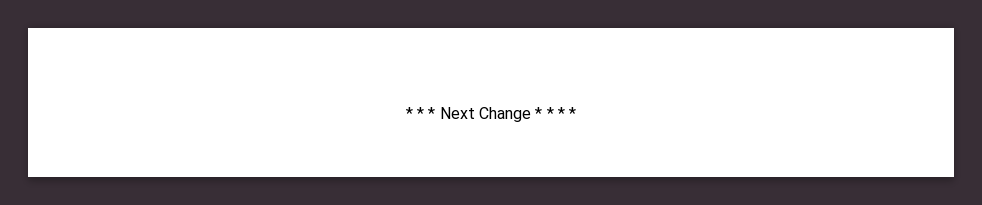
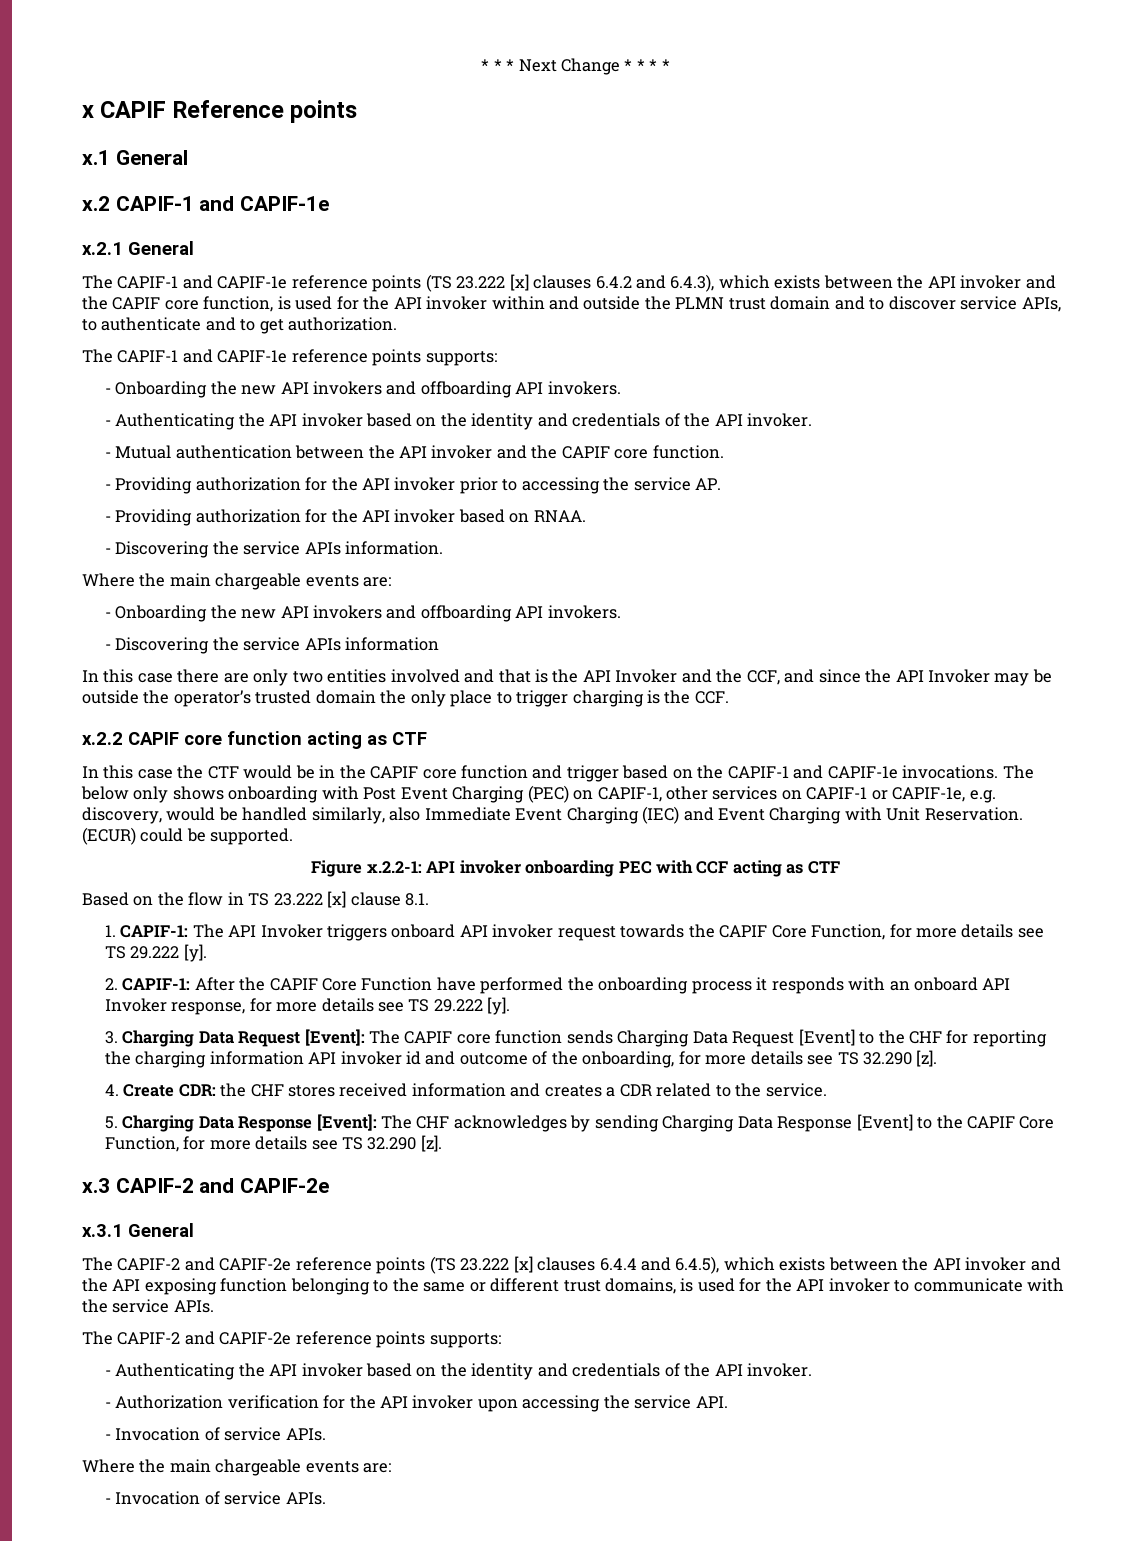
(577, 113) none -> [82,100,358,123] [82,150,188,165] [82,196,330,211] [82,241,194,255] [82,274,1056,292] [82,296,1061,312] [82,317,398,334] [82,349,497,366] [104,381,621,398] [104,413,813,430] [104,445,724,459] [104,477,722,494] [104,509,586,526] [104,541,443,558] [82,573,392,590] [104,605,621,622] [104,637,439,654] [82,669,1052,686] [82,690,729,707] [82,731,427,749] [82,765,1034,782] [81,785,996,803] [82,806,1023,824] [82,827,294,845] [311,860,840,877] [82,891,430,908] [104,924,1044,941] [104,944,207,962] [104,977,1011,994] [104,997,511,1015] [104,1029,1047,1047] [104,1050,938,1068] [104,1083,827,1097] [104,1114,1055,1132] [104,1135,442,1152] [82,1178,330,1193] [82,1223,194,1237] [82,1256,1061,1274] [82,1278,1065,1295] [82,1299,214,1313] [82,1331,501,1348] [104,1363,813,1380] [104,1395,728,1412] [104,1427,326,1441] [82,1459,392,1476] [104,1491,326,1505] // x CAPIF Reference points // x.1 General // x.2 CAPIF-1 and CAPIF-1e // x.2.1 General // The CAPIF-1 and CAPIF-1e reference points (TS 23.222 [x] clauses 6.4.2 and 6.4.3), which exists between the API invoker and the CAPIF core function, is used for the API invoker within and outside the PLMN trust domain and to discover service APIs, to authenticate and to get authorization. // The CAPIF-1 and CAPIF-1e reference points supports: // - Onboarding the new API invokers and offboarding API invokers. // - Authenticating the API invoker based on the identity and credentials of the API invoker. // - Mutual authentication between the API invoker and the CAPIF core function. // - Providing authorization for the API invoker prior to accessing the service AP. // - Providing authorization for the API invoker based on RNAA. // - Discovering the service APIs information. // Where the main chargeable events are: // - Onboarding the new API invokers and offboarding API invokers. // - Discovering the service APIs information // In this case there are only two entities involved and that is the API Invoker and the CCF, and since the API Invoker may be outside the operator’s trusted domain the only place to trigger charging is the CCF. // x.2.2 CAPIF core function acting as CTF // In this case the CTF would be in the CAPIF core function and trigger based on the CAPIF-1 and CAPIF-1e invocations. The below only shows onboarding with Post Event Charging (PEC) on CAPIF-1, other services on CAPIF-1 or CAPIF-1e, e.g. discovery, would be handled similarly, also Immediate Event Charging (IEC) and Event Charging with Unit Reservation. (ECUR) could be supported. // Figure x.2.2-1: API invoker onboarding PEC with CCF acting as CTF // Based on the flow in TS 23.222 [x] clause 8.1. // 1. CAPIF-1: The API Invoker triggers onboard API invoker request towards the CAPIF Core Function, for more details see TS 29.222 [y]. // 2. CAPIF-1: After the CAPIF Core Function have performed the onboarding process it responds with an onboard API Invoker response, for more details see TS 29.222 [y]. // 3. Charging Data Request [Event]: The CAPIF core function sends Charging Data Request [Event] to the CHF for reporting the charging information API invoker id and outcome of the onboarding, for more details see TS 32.290 [z]. // 4. Create CDR: the CHF stores received information and creates a CDR related to the service. // 5. Charging Data Response [Event]: The CHF acknowledges by sending Charging Data Response [Event] to the CAPIF Core Function, for more details see TS 32.290 [z]. // x.3 CAPIF-2 and CAPIF-2e // x.3.1 General // The CAPIF-2 and CAPIF-2e reference points (TS 23.222 [x] clauses 6.4.4 and 6.4.5), which exists between the API invoker and the API exposing function belonging to the same or different trust domains, is used for the API invoker to communicate with the service APIs. // The CAPIF-2 and CAPIF-2e reference points supports: // - Authenticating the API invoker based on the identity and credentials of the API invoker. // - Authorization verification for the API invoker upon accessing the service API. // - Invocation of service APIs. // Where the main chargeable events are: // - Invocation of service APIs.

